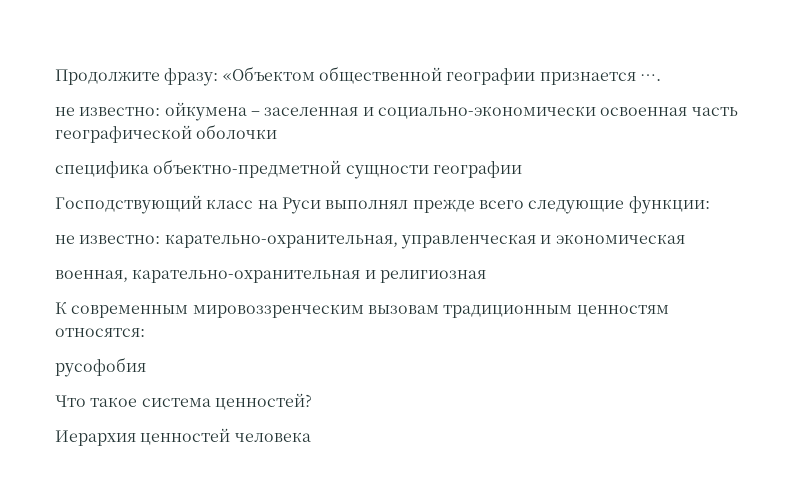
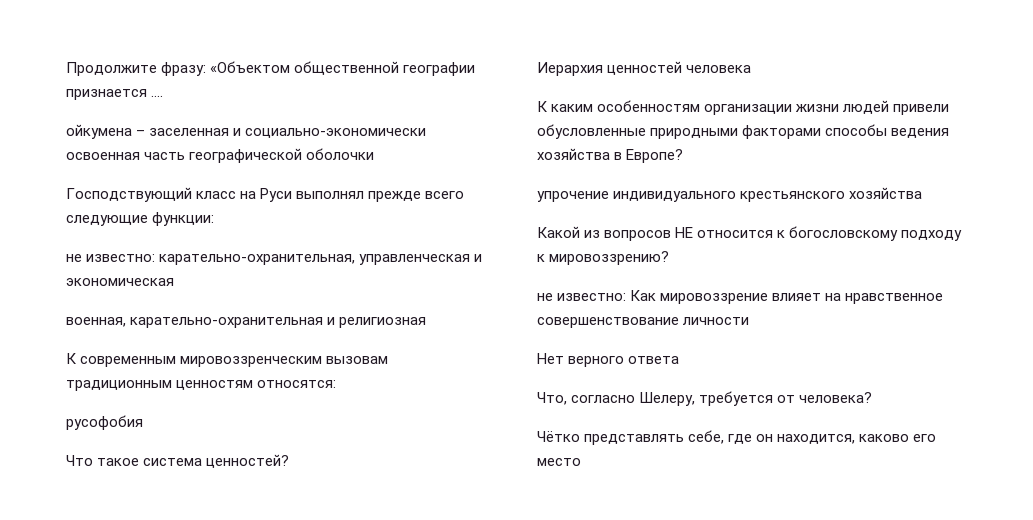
[55,107,161,116] не известно: -> (164, 96) none
[55,159,522,179] // специфика объектно-предметной сущности географии -> (375, 154) none
(311, 437) none -> [537,100,950,115] [537,124,950,139] [537,148,684,163] [537,187,923,202] [537,226,963,241] [537,251,670,265] [537,290,944,304] [537,317,750,328] [537,353,680,367] [537,391,873,406] [537,430,937,445] [537,458,581,466] // К каким особенностям организации жизни людей привели обусловленные природными факторами способы ведения хозяйства в Европе? // упрочение индивидуального крестьянского хозяйства // Какой из вопросов НЕ относится к богословскому подходу к мировоззрению? // не известно: Как мировоззрение влияет на нравственное совершенствование личности // Нет верного ответа // Что, согласно Шелеру, требуется от человека? // Чётко представлять себе, где он находится, каково его место

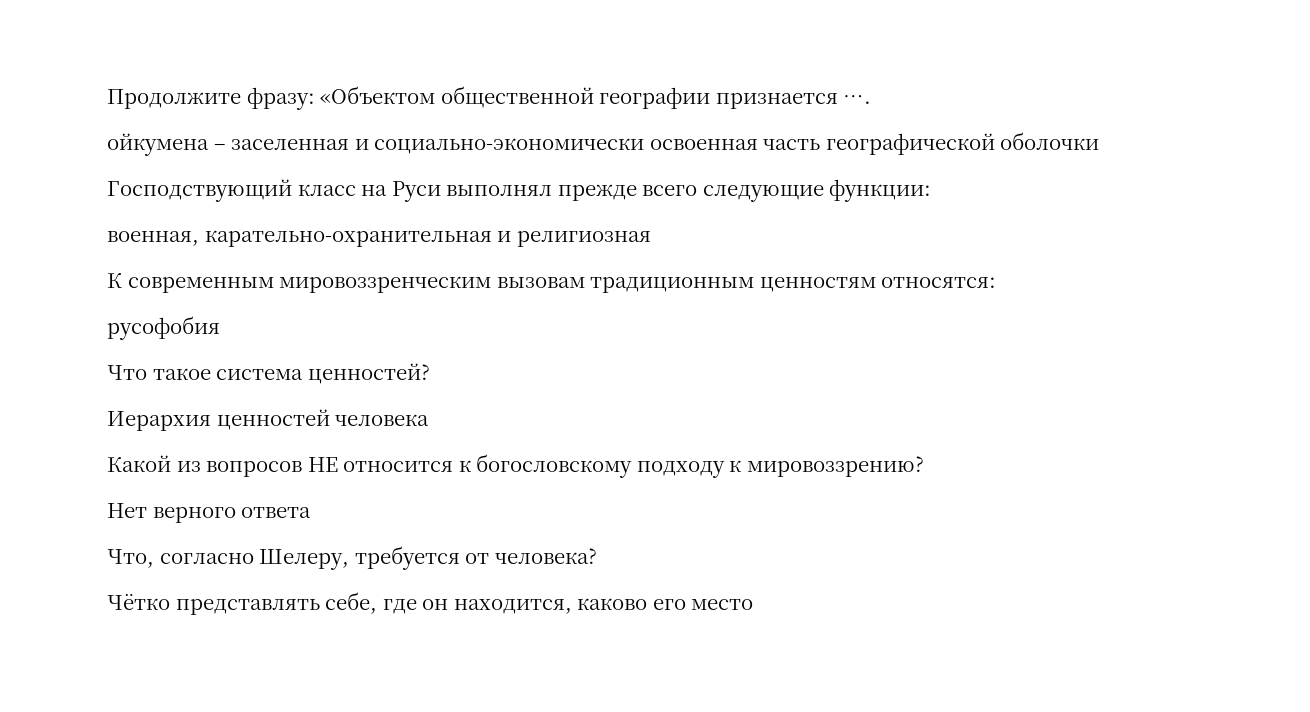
[66,254,483,265] [66,278,174,286] // не известно: карательно-охранительная, управленческая и экономическая -> (932, 190) none
[537,100,950,115] [537,124,950,139] [537,148,684,163] [537,187,923,202] // К каким особенностям организации жизни людей привели обусловленные природными факторами способы ведения хозяйства в Европе? // упрочение индивидуального крестьянского хозяйства -> (430, 420) none
[537,290,944,304] [537,317,750,328] // не известно: Как мировоззрение влияет на нравственное совершенствование личности -> (924, 466) none

